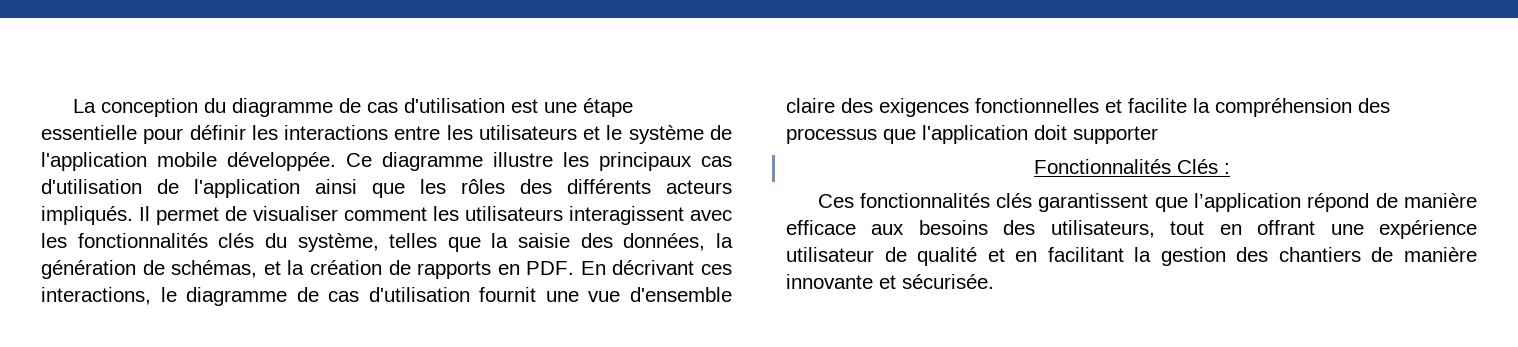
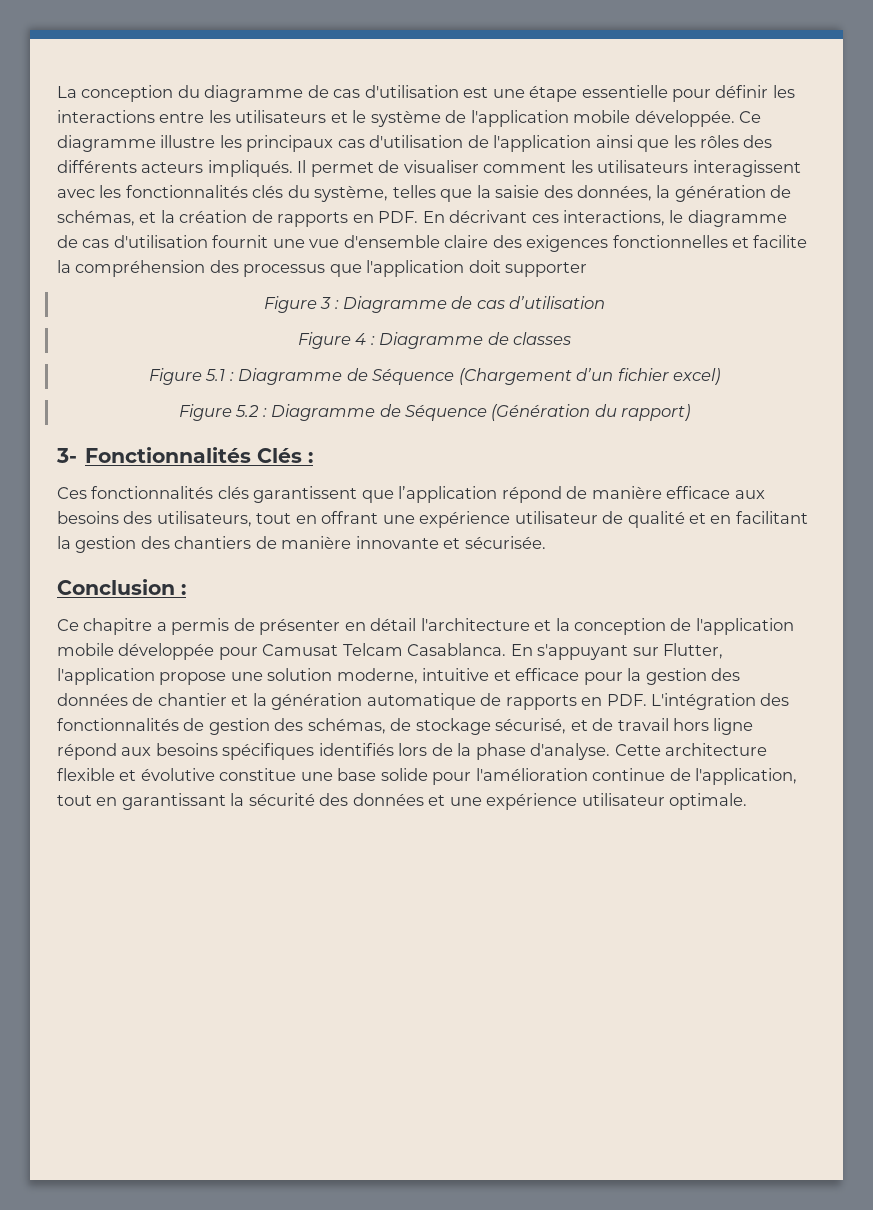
(1158, 135) none -> [263,296,606,313] [297,332,572,349] [148,368,721,385] [178,404,691,421] [56,448,77,463] Figure 3 : Diagramme de cas d’utilisation // Figure 4 : Diagramme de classes // Figure 5.1 : Diagramme de Séquence (Chargement d’un fichier excel) // Figure 5.2 : Diagramme de Séquence (Génération du rapport) // 3-
(994, 281) none -> [57,579,186,595] [57,618,794,635] [57,643,724,660] [57,668,741,685] [57,693,790,710] [57,718,754,735] [57,743,768,760] [57,768,798,785] [57,793,748,810] // Conclusion : // Ce chapitre a permis de présenter en détail l'architecture et la conception de l'application mobile développée pour Camusat Telcam Casablanca. En s'appuyant sur Flutter, l'application propose une solution moderne, intuitive et efficace pour la gestion des données de chantier et la génération automatique de rapports en PDF. L'intégration des fonctionnalités de gestion des schémas, de stockage sécurisé, et de travail hors ligne répond aux besoins spécifiques identifiés lors de la phase d'analyse. Cette architecture flexible et évolutive constitue une base solide pour l'amélioration continue de l'application, tout en garantissant la sécurité des données et une expérience utilisateur optimale.

